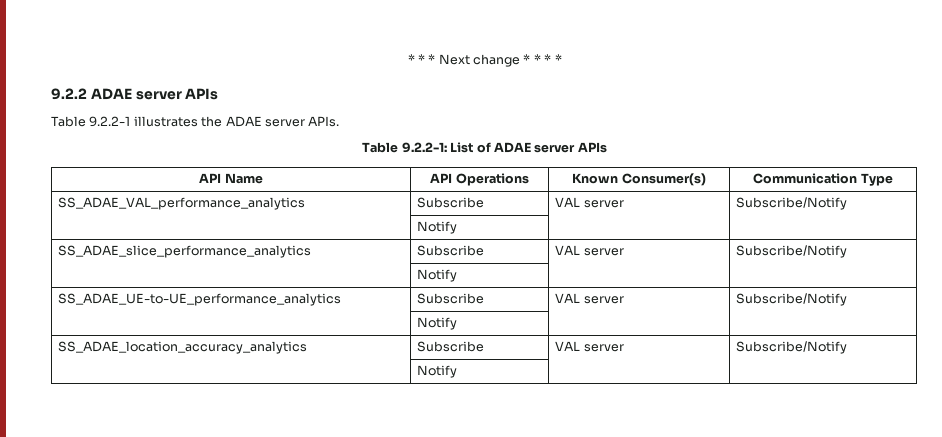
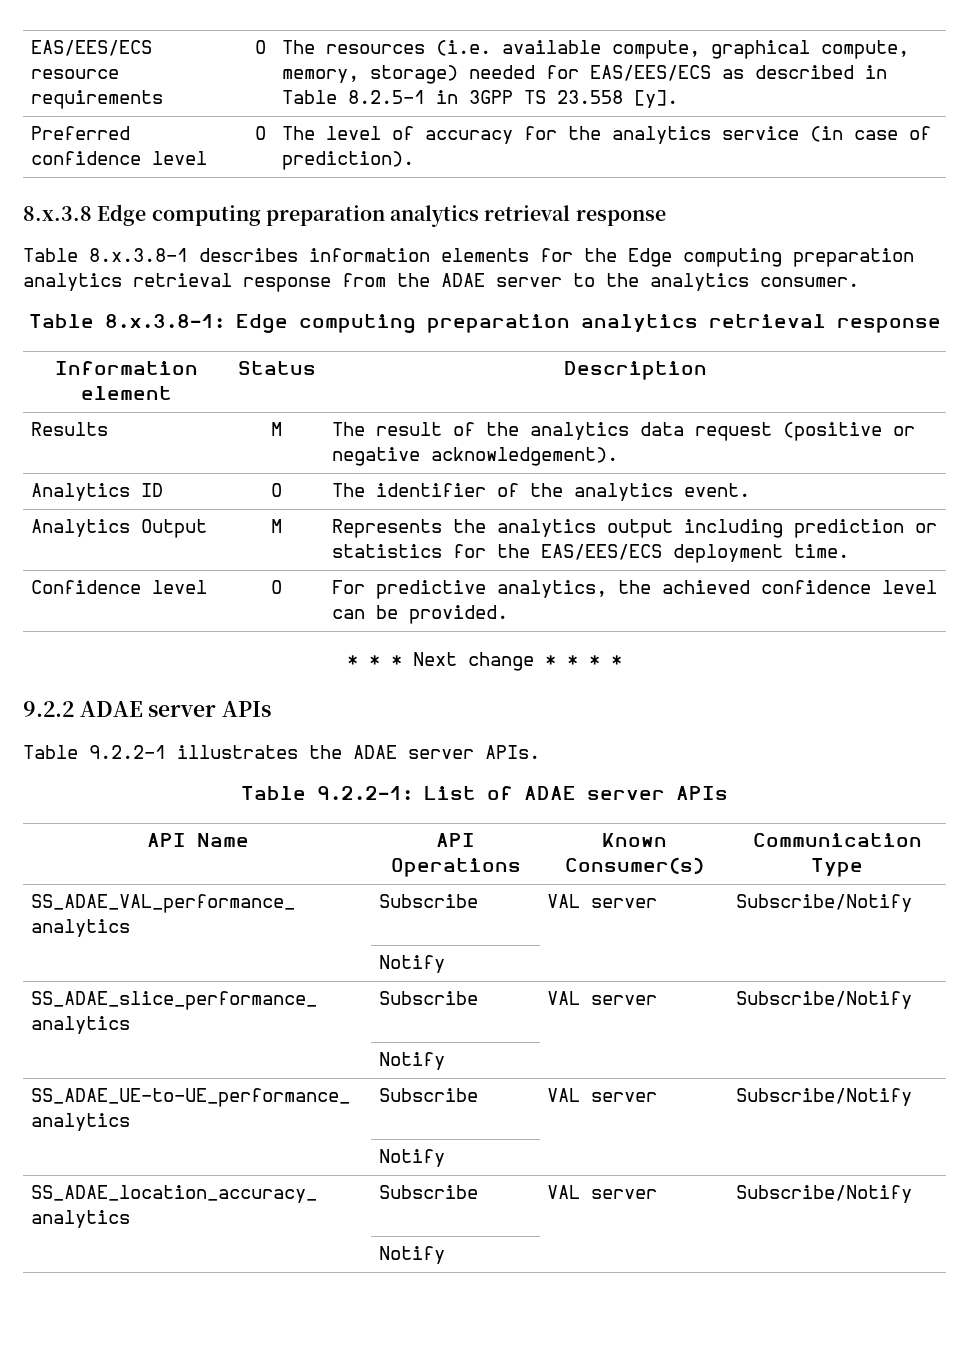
(407, 59) none -> [31,40,153,56] [31,69,120,79] [31,90,164,109] [254,40,266,54] [282,40,910,59] [282,65,888,84] [282,90,679,108] [31,126,131,140] [31,151,208,165] [254,126,266,140] [282,126,932,144] [282,151,415,170] [23,204,666,227] [23,248,914,267] [23,273,859,292] [28,314,941,333] [54,361,198,375] [80,386,172,400] [237,361,316,375] [563,361,707,380] [31,422,109,436] [271,422,282,436] [332,422,916,441] [332,447,619,466] [31,483,164,501] [271,483,282,497] [332,483,751,501] [31,519,208,538] [271,519,282,533] [332,519,938,538] [332,544,850,563] [31,580,208,594] [271,580,282,594] [332,580,938,599] [332,605,509,624] EAS/EES/ECS resource requirements | O | The resources (i.e. available compute, graphical compute, memory, storage) needed for EAS/EES/ECS as described in Table 8.2.5-1 in 3GPP TS 23.558 [y]. // Preferred confidence level | O | The level of accuracy for the analytics service (in case of prediction). // 8.x.3.8 Edge computing preparation analytics retrieval response // Table 8.x.3.8-1 describes information elements for the Edge computing preparation analytics retrieval response from the ADAE server to the analytics consumer. // Table 8.x.3.8-1: Edge computing preparation analytics retrieval response // Information element | Status | Description // Results | M | The result of the analytics data request (positive or negative acknowledgement). // Analytics ID | O | The identifier of the analytics event. // Analytics Output | M | Represents the analytics output including prediction or statistics for the EAS/EES/ECS deployment time. // Confidence level | O | For predictive analytics, the achieved confidence level can be provided. //

